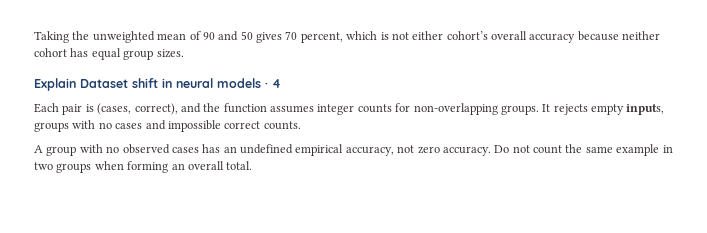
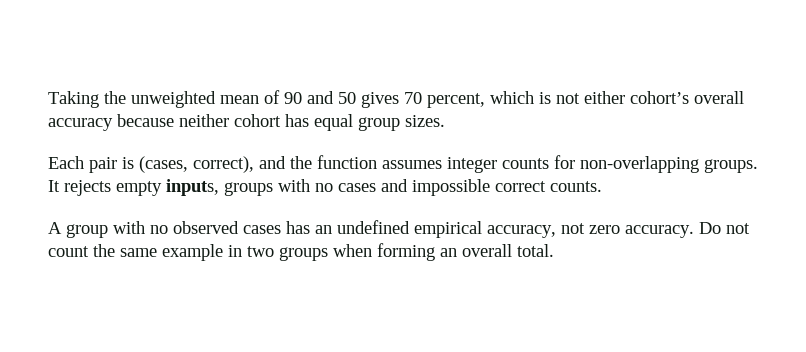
[34,78,281,91] // Explain Dataset shift in neural models · 4 -> (445, 121) none

